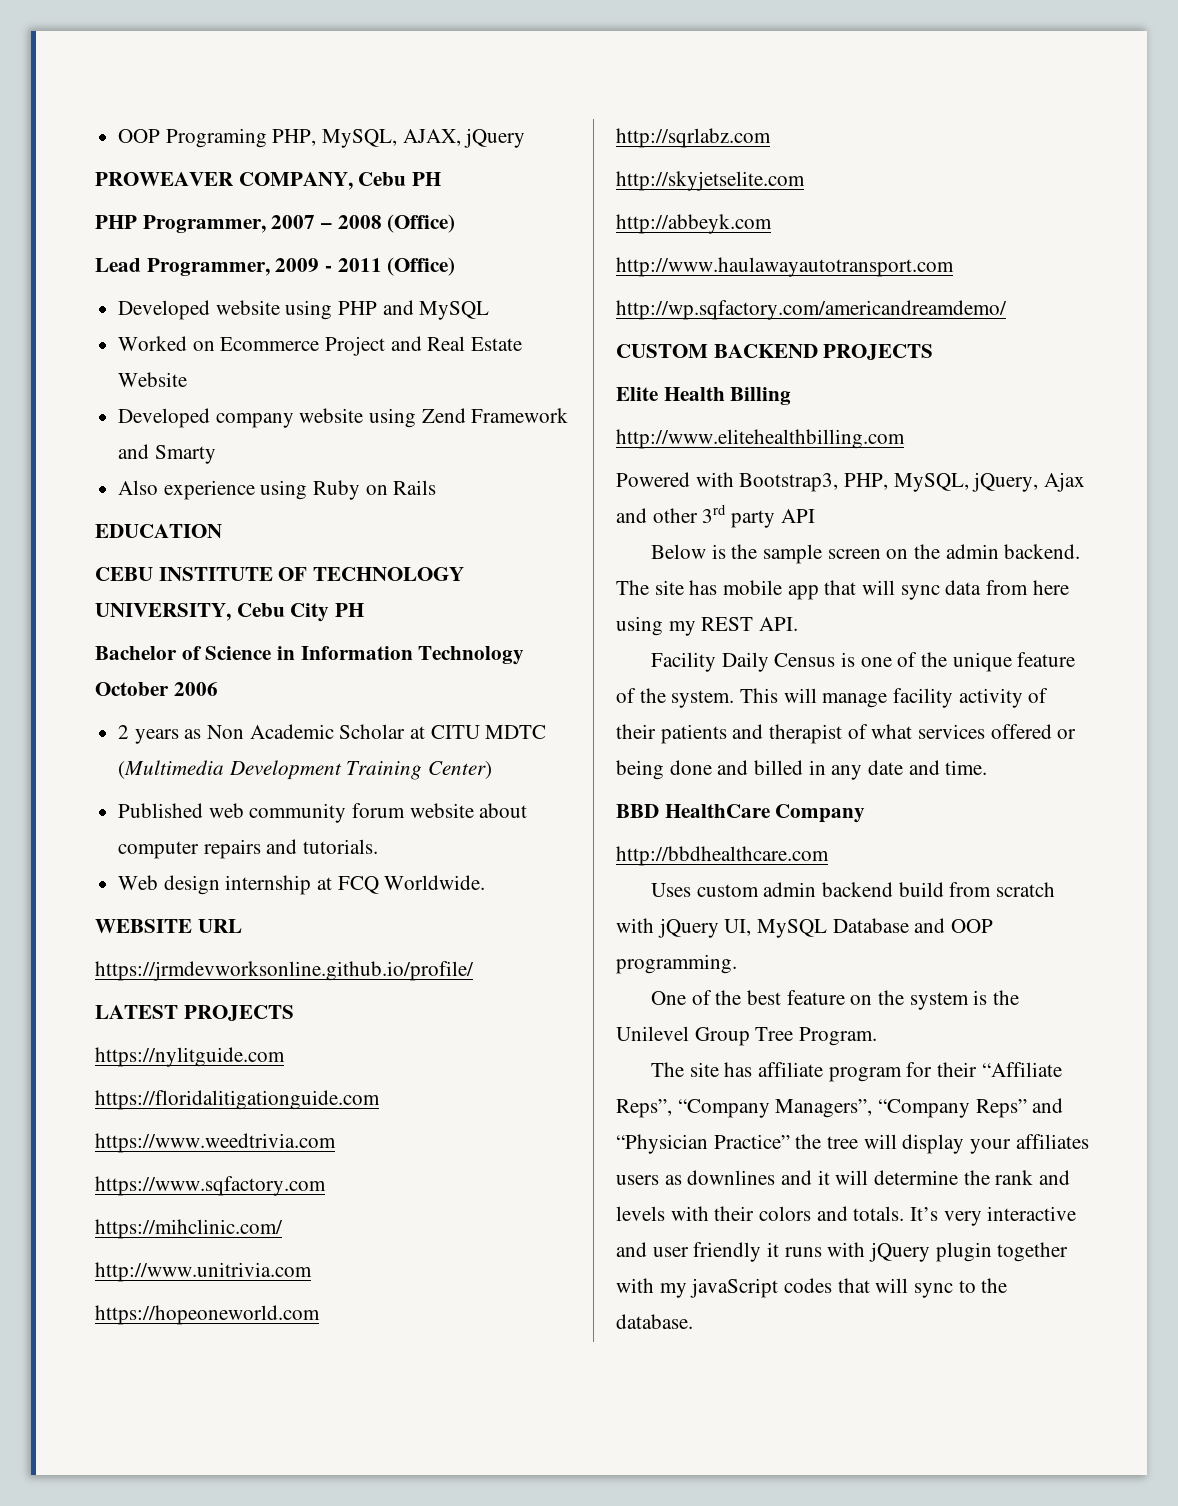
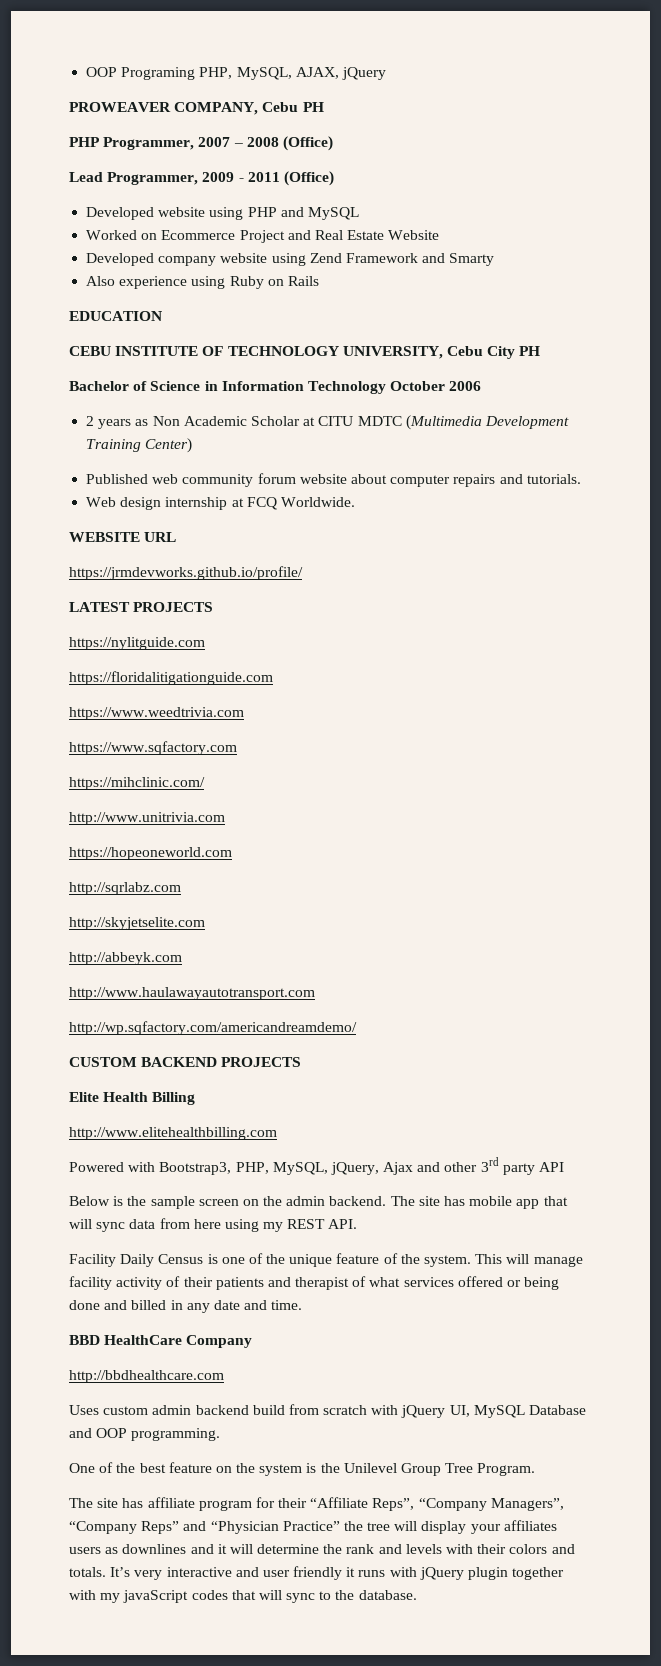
[95,961,474,981] https://jrmdevworksonline.github.io/profile/ -> [69,566,303,580] https://jrmdevworks.github.io/profile/

